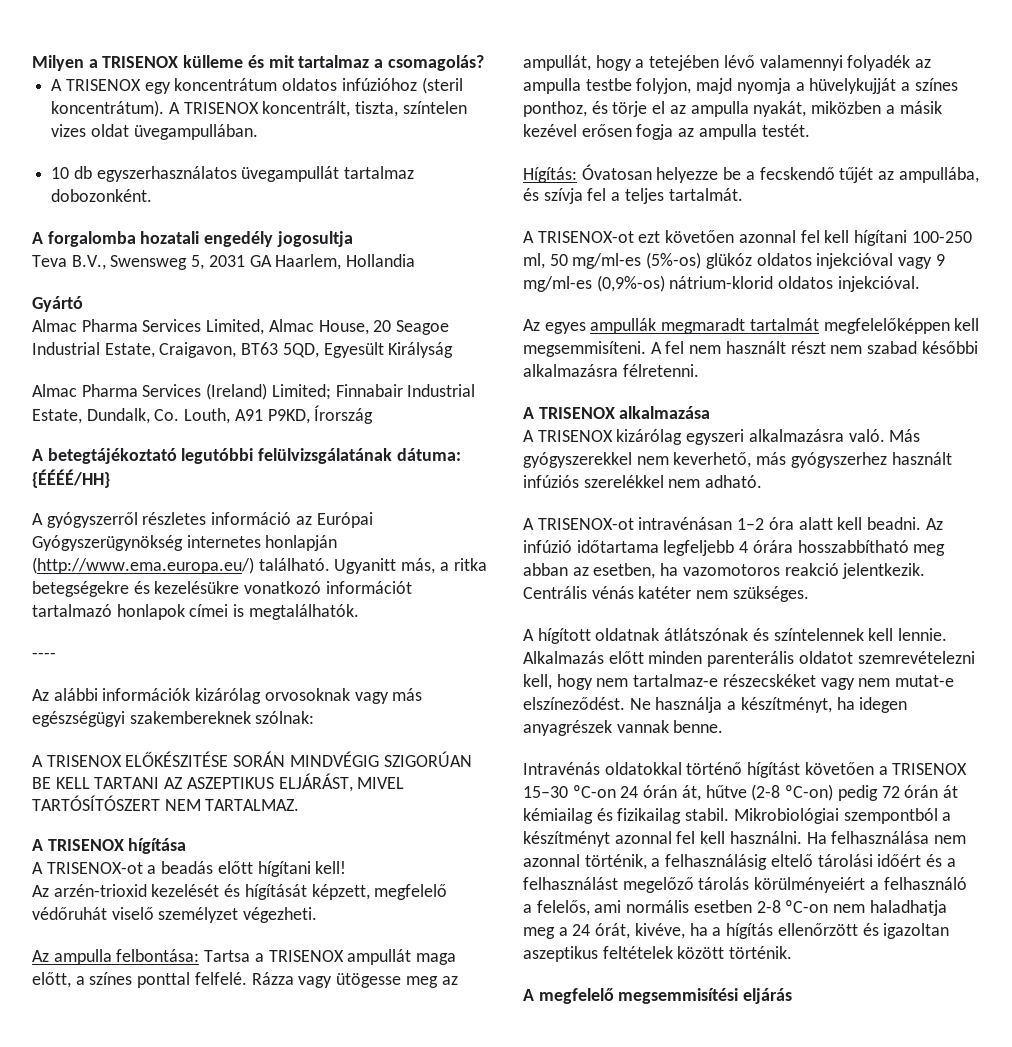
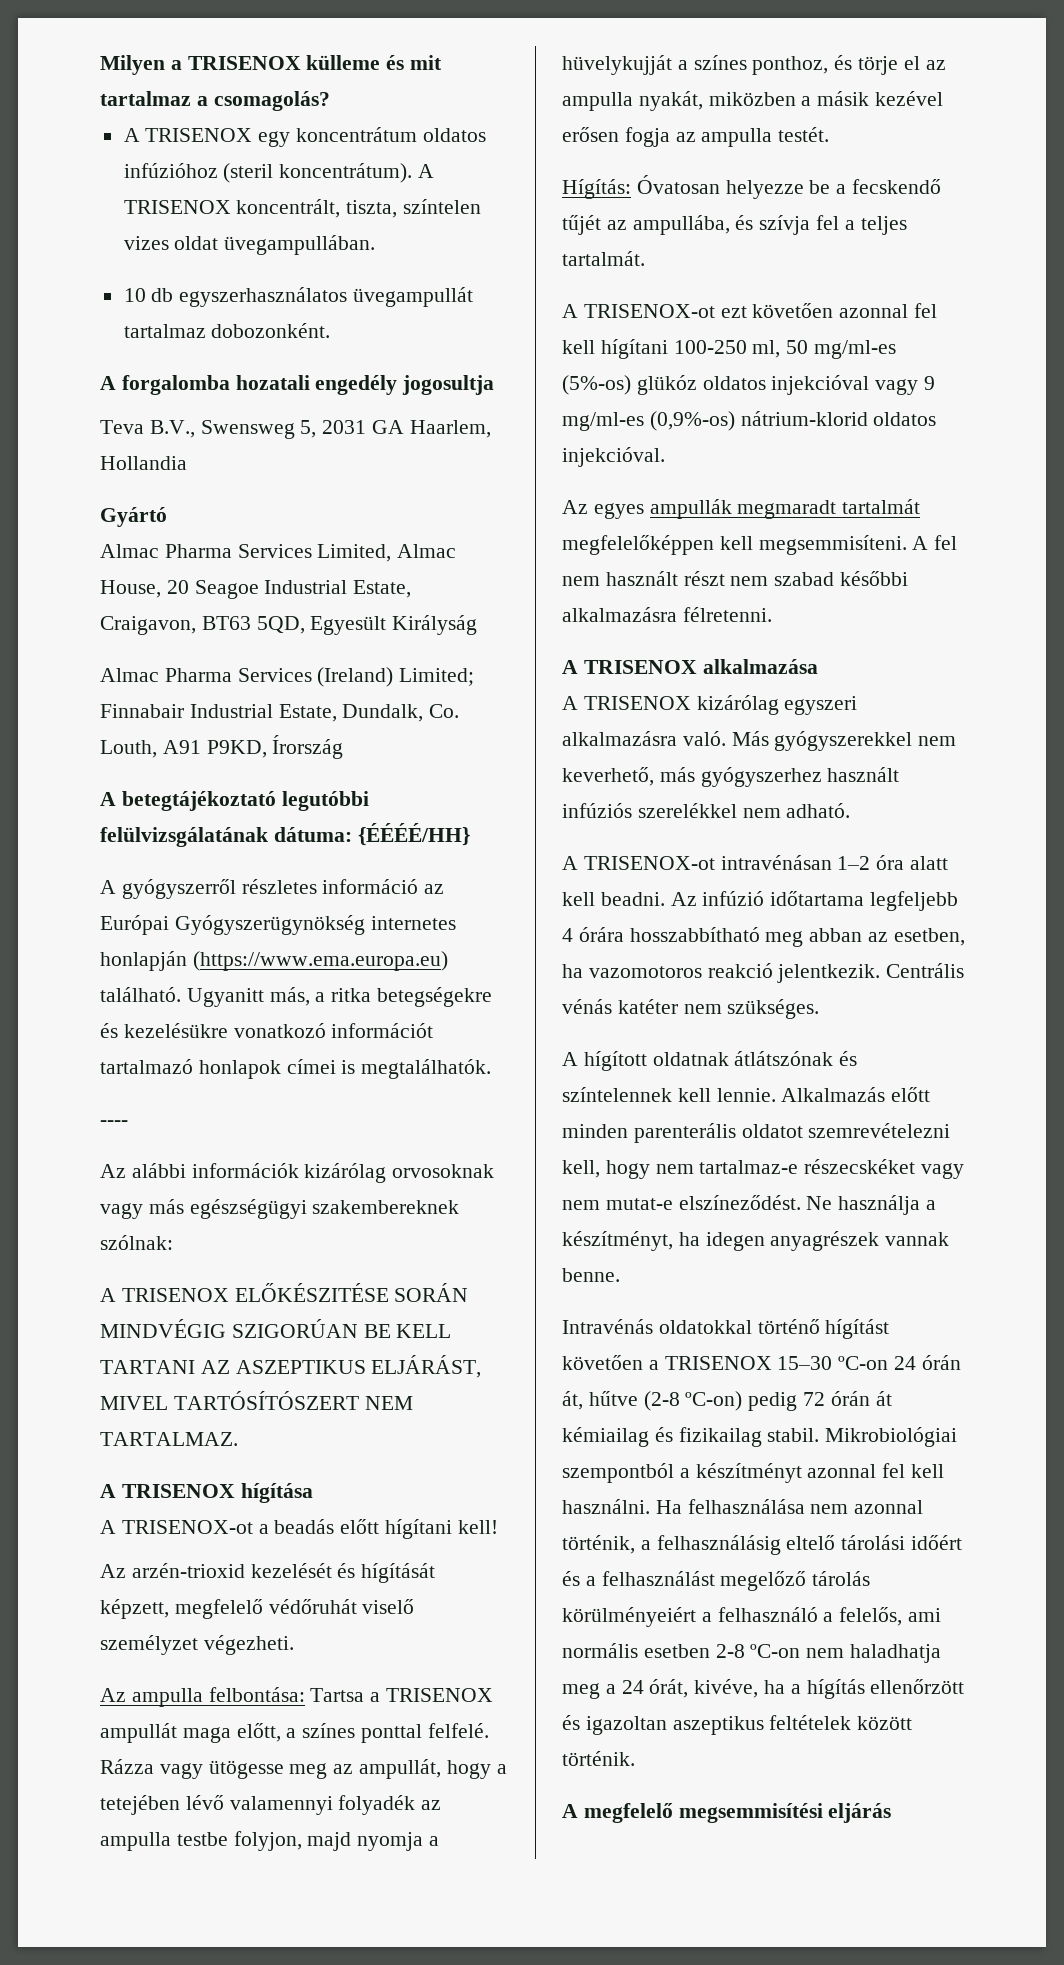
[32,557,254,574] (http://www.ema.europa.eu/) -> [192,951,448,971] (https://www.ema.europa.eu)

